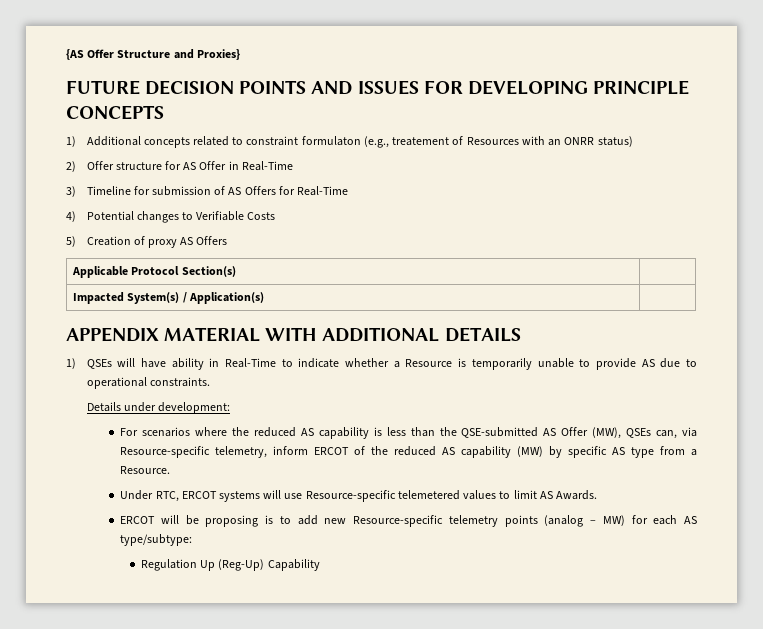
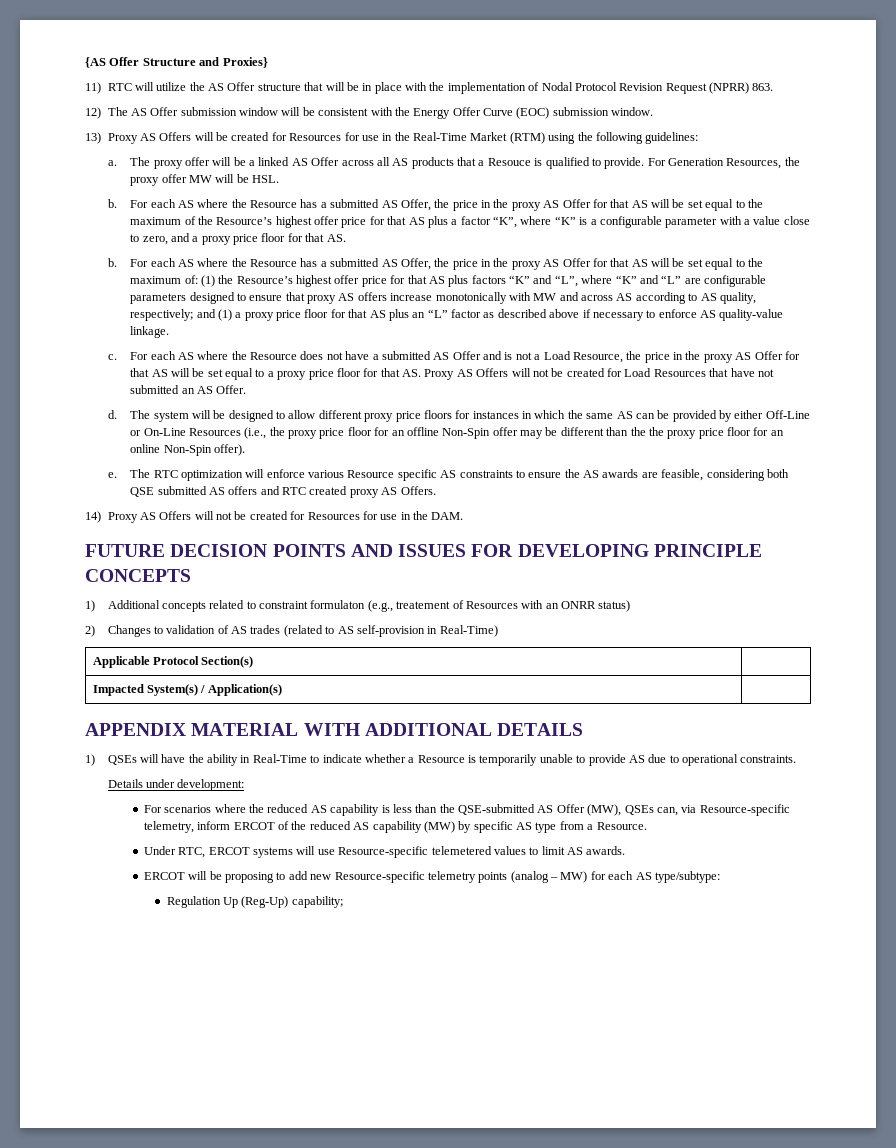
(240, 54) none -> [85,82,774,94] [85,107,654,119] [85,132,699,144] [107,157,800,169] [130,174,280,186] [107,199,763,211] [130,216,810,228] [130,233,346,245] [107,258,763,270] [130,275,767,287] [130,292,756,304] [130,309,784,321] [130,326,170,338] [107,351,800,363] [130,368,774,380] [130,385,247,394] [107,410,810,422] [130,427,784,439] [130,444,245,456] [107,469,789,481] [130,486,436,498] [85,511,464,523] // 11) RTC will utilize the AS Offer structure that will be in place with the implementation of Nodal Protocol Revision Request (NPRR) 863. // 12) The AS Offer submission window will be consistent with the Energy Offer Curve (EOC) submission window. // 13) Proxy AS Offers will be created for Resources for use in the Real-Time Market (RTM) using the following guidelines: // a. The proxy offer will be a linked AS Offer across all AS products that a Resouce is qualified to provide. For Generation Resources, the proxy offer MW will be HSL. // b. For each AS where the Resource has a submitted AS Offer, the price in the proxy AS Offer for that AS will be set equal to the maximum of the Resource’s highest offer price for that AS plus a factor “K”, where “K” is a configurable parameter with a value close to zero, and a proxy price floor for that AS. // b. For each AS where the Resource has a submitted AS Offer, the price in the proxy AS Offer for that AS will be set equal to the maximum of: (1) the Resource’s highest offer price for that AS plus factors “K” and “L”, where “K” and “L” are configurable parameters designed to ensure that proxy AS offers increase monotonically with MW and across AS according to AS quality, respectively; and (1) a proxy price floor for that AS plus an “L” factor as described above if necessary to enforce AS quality-value linkage. // c. For each AS where the Resource does not have a submitted AS Offer and is not a Load Resource, the price in the proxy AS Offer for that AS will be set equal to a proxy price floor for that AS. Proxy AS Offers will not be created for Load Resources that have not submitted an AS Offer. // d. The system will be designed to allow different proxy price floors for instances in which the same AS can be provided by either Off-Line or On-Line Resources (i.e., the proxy price floor for an offline Non-Spin offer may be different than the the proxy price floor for an online Non-Spin offer). // e. The RTC optimization will enforce various Resource specific AS constraints to ensure the AS awards are feasible, considering both QSE submitted AS offers and RTC created proxy AS Offers. // 14) Proxy AS Offers will not be created for Resources for use in the DAM.
[86,161,293,171] [66,186,349,197] [66,211,276,223] [66,236,228,248] Offer structure for AS Offer in Real-Time // 3) Timeline for submission of AS Offers for Real-Time // 4) Potential changes to Verifiable Costs // 5) Creation of proxy AS Offers -> [107,625,498,637] Changes to validation of AS trades (related to AS self-provision in Real-Time)
(166, 363) none -> [188,754,204,763] the
[556,490,598,500] Awards. -> [586,846,626,855] awards.
[265,515,274,524] is -> (275, 877) none
[267,559,320,571] Capability -> [291,896,343,908] capability;

